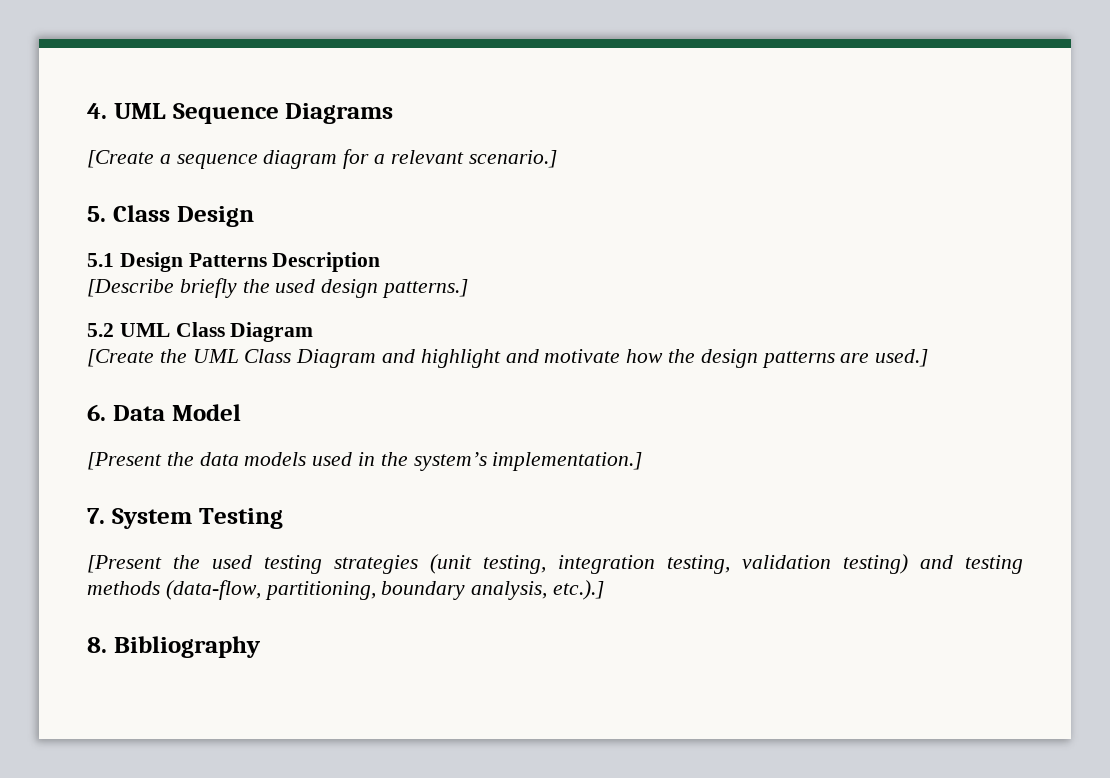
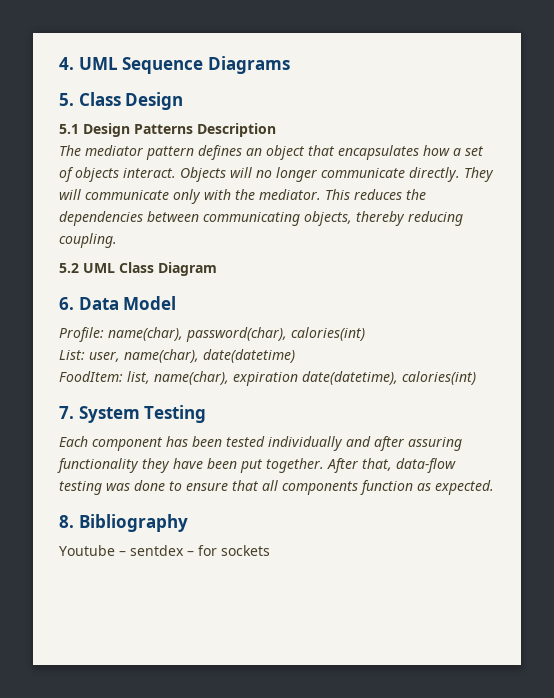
[87,149,557,169] // [Create a sequence diagram for a relevant scenario.] -> (290, 65) none
[87,278,469,298] [87,322,314,342] [87,349,929,368] [87,404,241,421] [87,452,643,471] [87,508,283,529] [87,554,1023,574] [87,580,605,600] [87,636,261,658] [Describe briefly the used design patterns.] // 5.2 UML Class Diagram // [Create the UML Class Diagram and highlight and motivate how the design patterns are used.] // 6. Data Model // [Present the data models used in the system’s implementation.] // 7. System Testing // [Present the used testing strategies (unit testing, integration testing, validation testing) and testing methods (data-flow, partitioning, boundary analysis, etc.).] // 8. Bibliography -> [59,145,484,160] [59,167,494,182] [59,189,426,204] [59,211,463,226] [59,233,117,248] [59,262,217,276] [59,296,177,310] [59,327,365,342] [59,349,295,363] [59,371,476,386] [59,405,207,423] [59,436,462,451] [57,458,456,473] [59,480,494,495] [59,514,188,532] [59,545,270,556] The mediator pattern defines an object that encapsulates how a set of objects interact. Objects will no longer communicate directly. They will communicate only with the mediator. This reduces the dependencies between communicating objects, thereby reducing coupling. // 5.2 UML Class Diagram // 6. Data Model // Profile: name(char), password(char), calories(int) // List: user, name(char), date(datetime) // FoodItem: list, name(char), expiration date(datetime), calories(int) // 7. System Testing // Each component has been tested individually and after assuring functionality they have been put together. After that, data-flow testing was done to ensure that all components function as expected. // 8. Bibliography // Youtube – sentdex – for sockets

